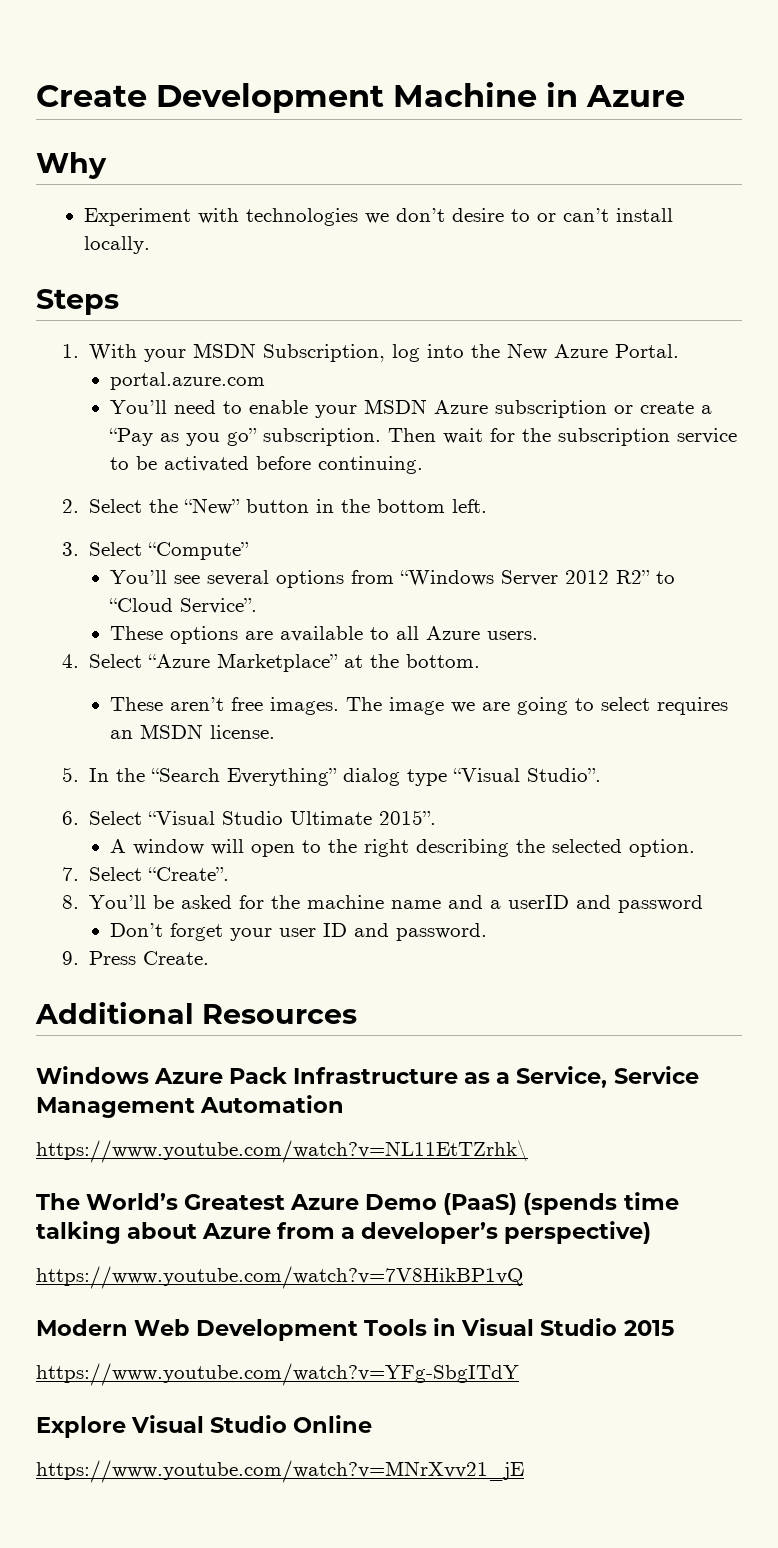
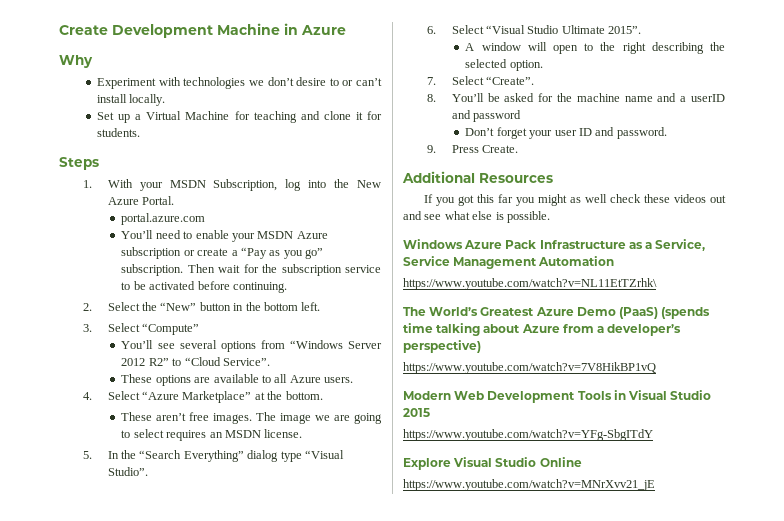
(151, 245) none -> [97,111,382,123] [97,128,141,137] // Set up a Virtual Machine for teaching and clone it for students.
(357, 1014) none -> [424,194,726,206] [403,211,550,223] // If you got this far you might as well check these videos out and see what else is possible.

